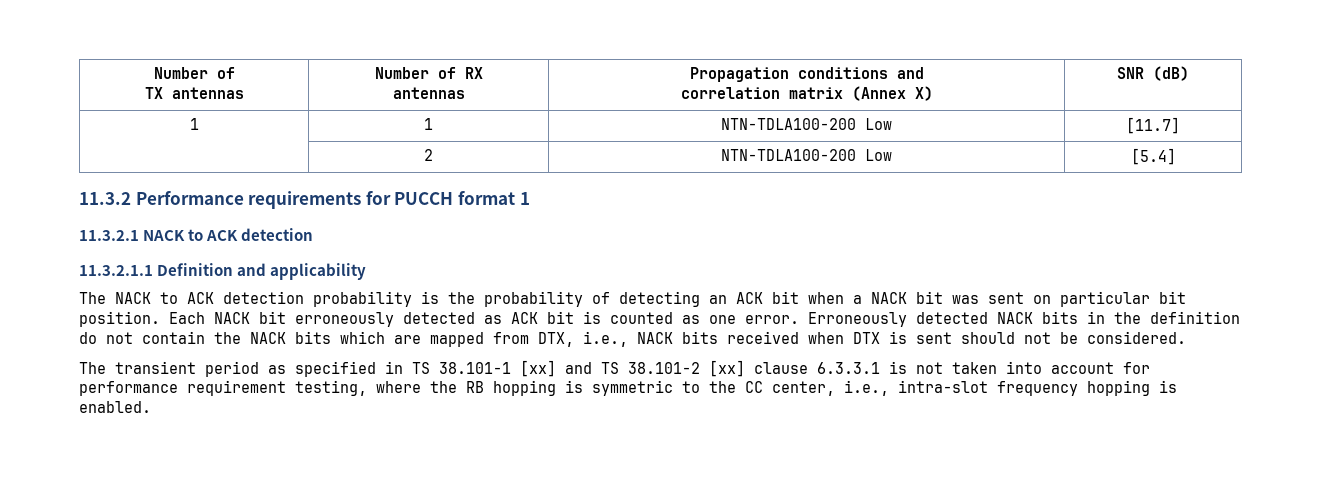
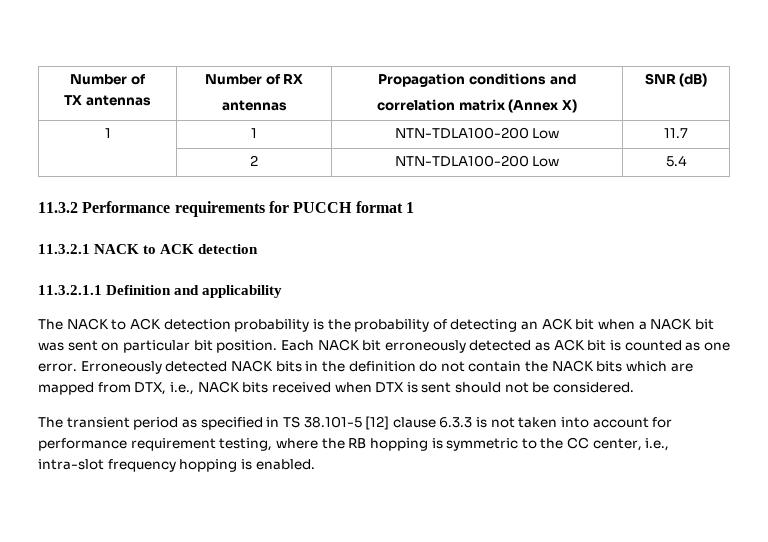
[1126,117,1180,134] [11.7] -> [664,128,688,138] 11.7
[1130,148,1176,165] [5.4] -> [665,155,687,167] 5.4
[439,360,880,377] 38.101-1 [xx] and TS 38.101-2 [xx] clause 6.3.3.1 -> [303,416,473,430] 38.101-5 [12] clause 6.3.3

